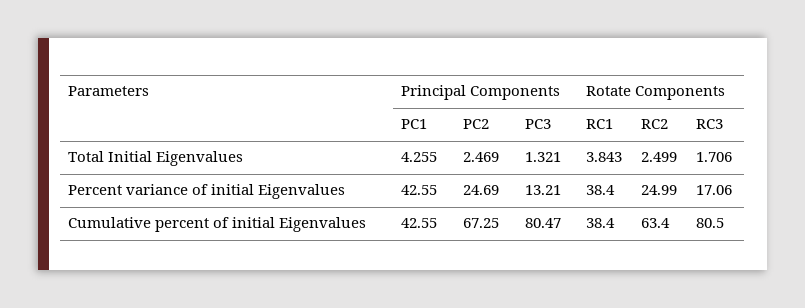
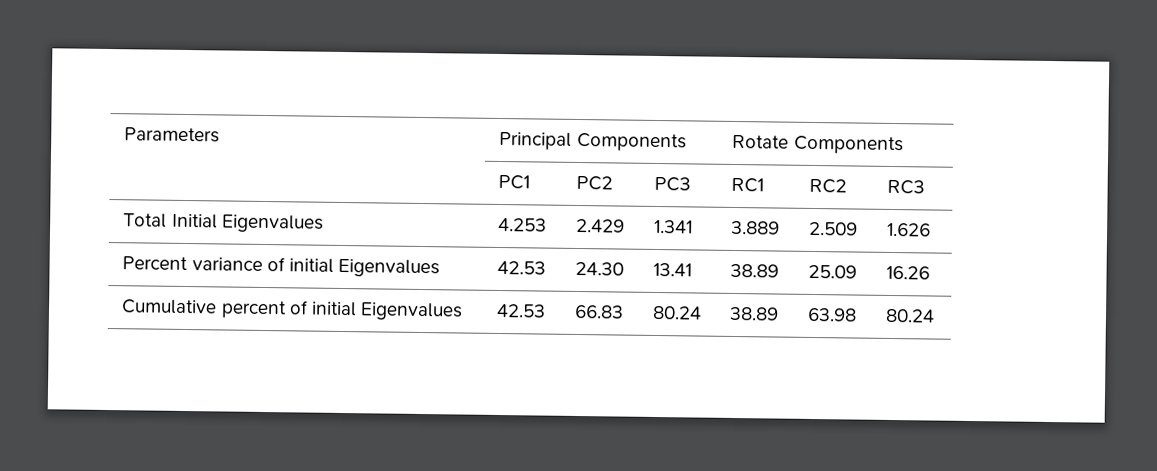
[400,152,437,162] [462,152,499,162] [524,152,561,162] [585,152,622,162] [640,152,677,162] [695,152,732,162] 4.255 | 2.469 | 1.321 | 3.843 | 2.499 | 1.706 -> [498,217,548,232] [576,218,626,233] [654,219,694,234] [731,220,781,235] [809,221,859,236] [887,222,932,237] 4.253 | 2.429 | 1.341 | 3.889 | 2.509 | 1.626
[400,185,437,195] [462,185,499,195] [524,185,561,195] [585,185,615,195] [640,185,677,195] [695,185,732,195] 42.55 | 24.69 | 13.21 | 38.4 | 24.99 | 17.06 -> [497,260,547,275] [575,261,625,276] [653,262,693,277] [730,263,780,278] [808,264,858,279] [886,265,931,280] 42.53 | 24.30 | 13.41 | 38.89 | 25.09 | 16.26
[400,218,437,228] [462,218,499,228] [524,218,561,228] [585,218,615,228] [640,218,670,228] [695,218,724,228] 42.55 | 67.25 | 80.47 | 38.4 | 63.4 | 80.5 -> [496,303,547,318] [574,304,625,319] [652,305,703,320] [729,306,780,321] [807,307,858,322] [885,308,936,323] 42.53 | 66.83 | 80.24 | 38.89 | 63.98 | 80.24

